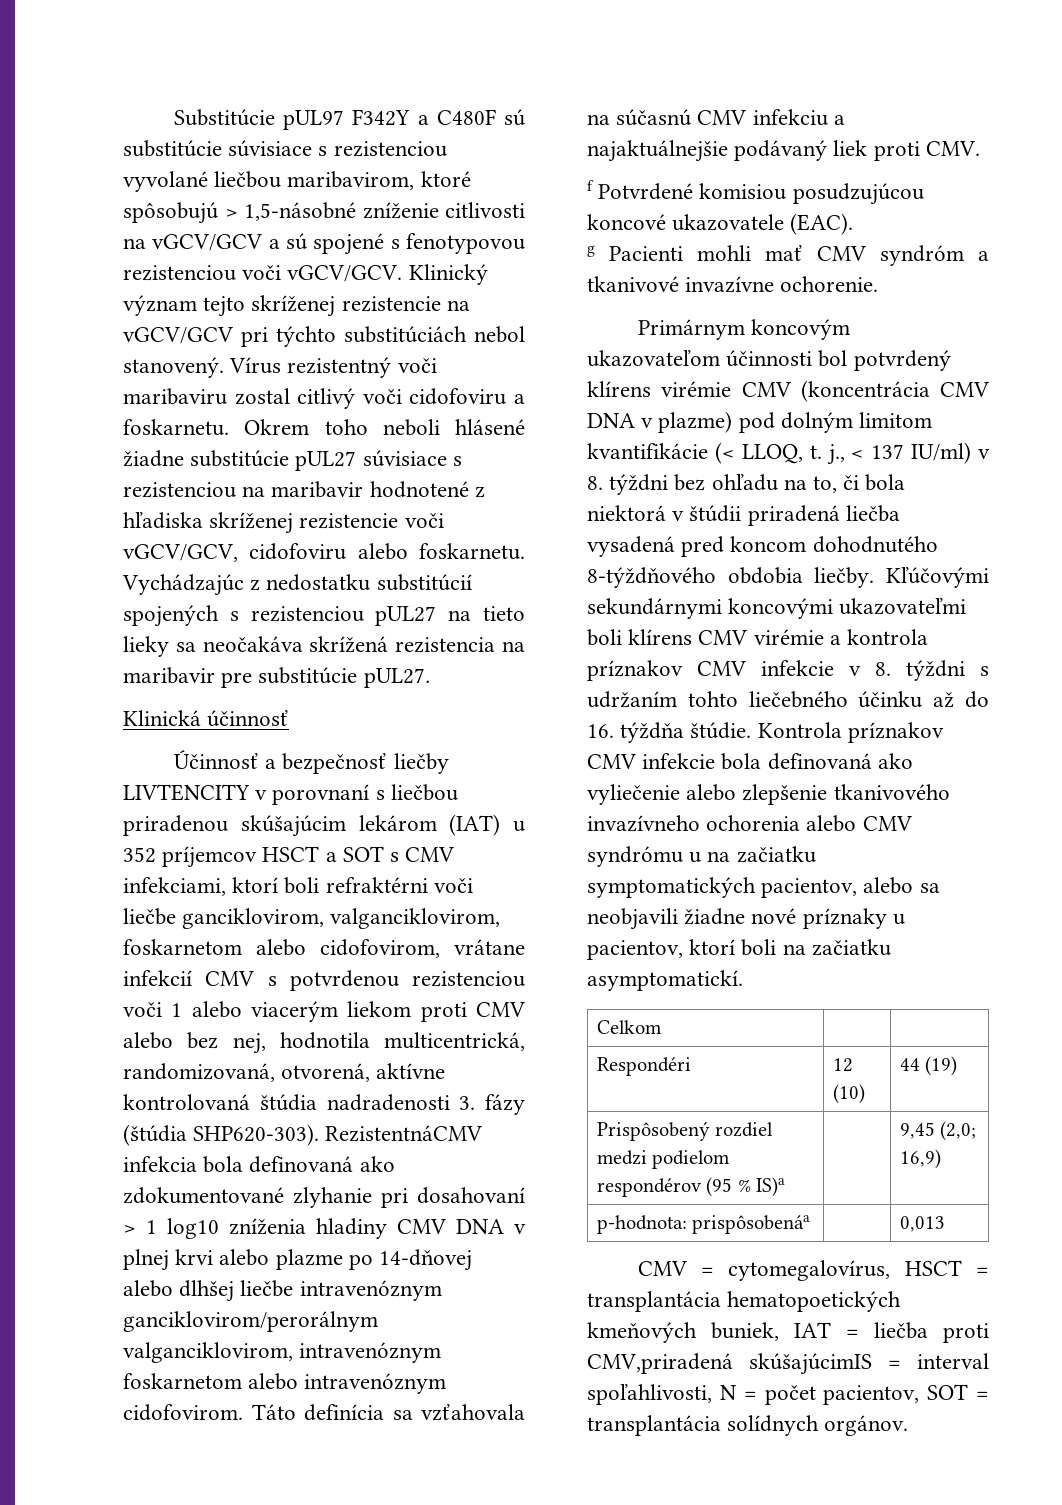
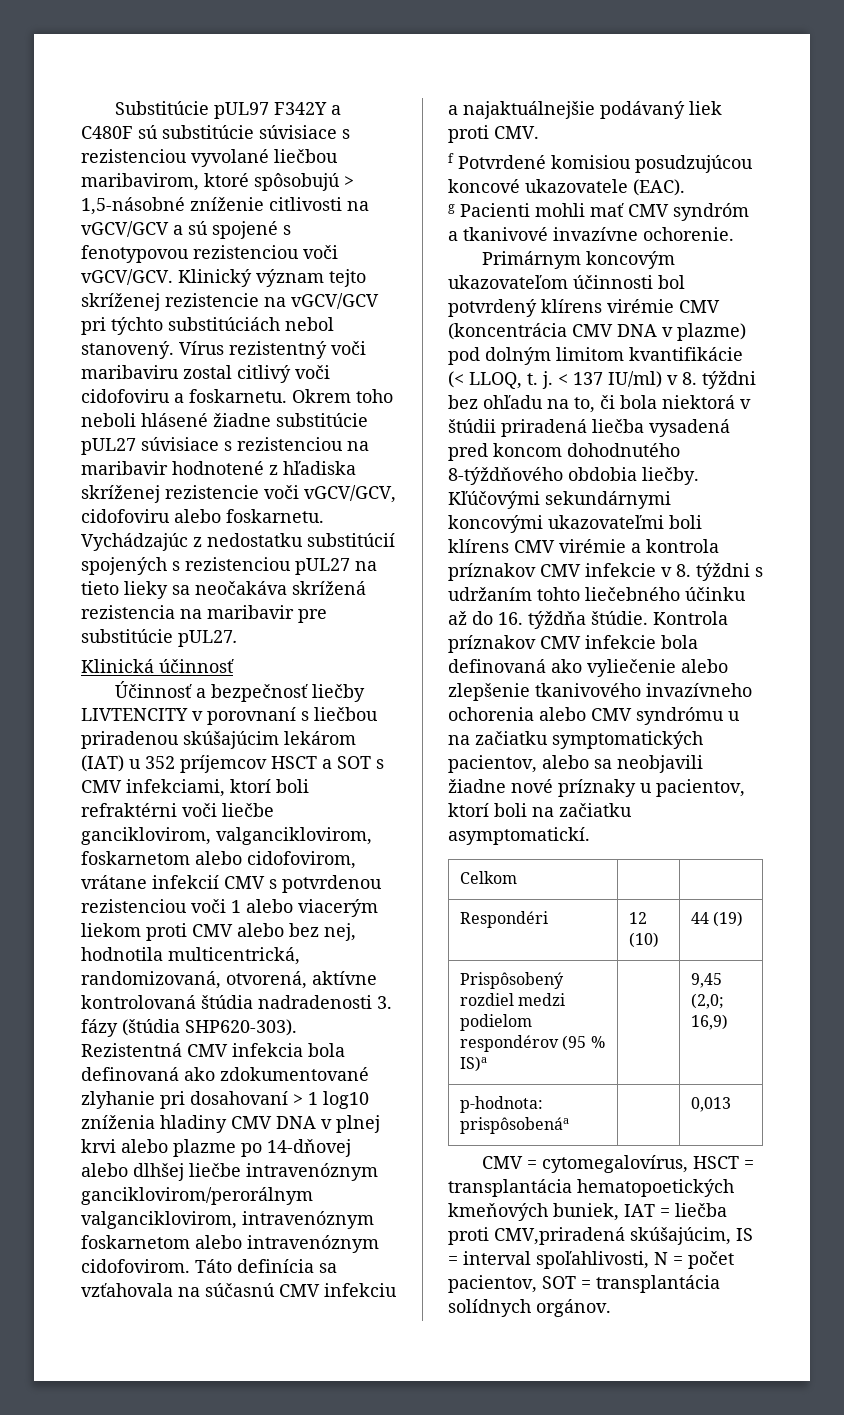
[325,1125,483,1142] RezistentnáCMV -> [81,1043,228,1057] Rezistentná CMV
[826,444,845,465] j., -> [542,371,553,389] j.
[749,1353,872,1375] skúšajúcimIS -> [630,1227,753,1245] skúšajúcim, IS

